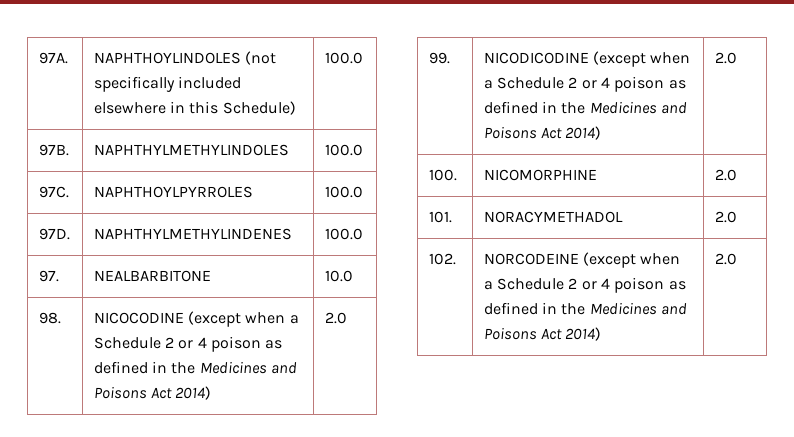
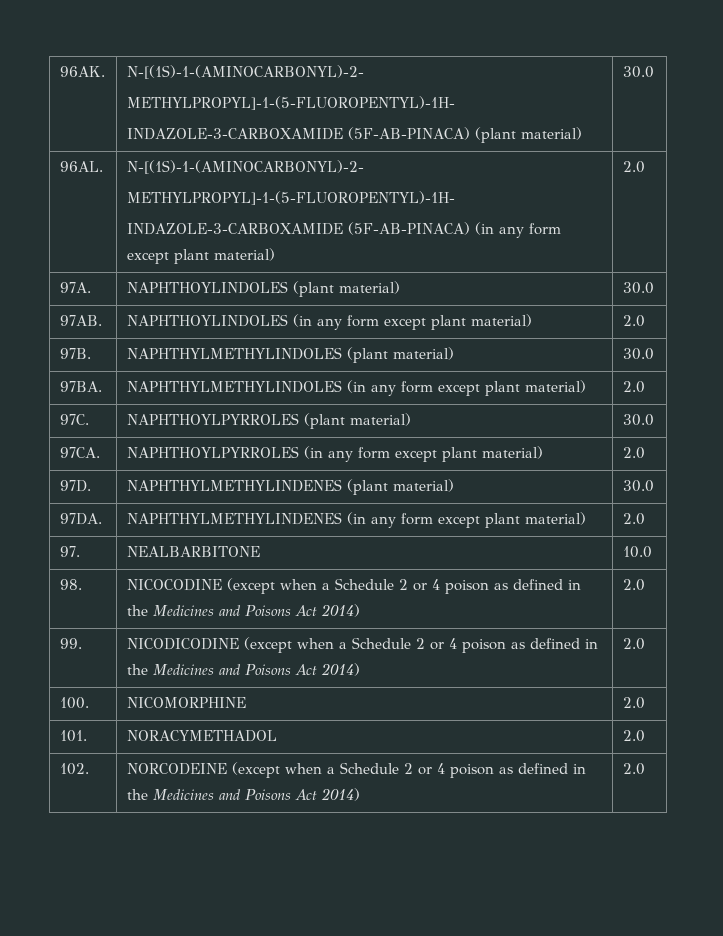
[38,52,68,64] [93,51,277,65] [93,76,242,92] [93,101,296,115] [324,52,363,64] [38,144,69,156] [93,144,289,156] [324,144,363,156] [38,186,69,198] [93,186,253,198] [324,186,363,198] [38,228,70,240] [93,228,292,240] [324,228,363,240] 97A. | NAPHTHOYLINDOLES (not specifically included elsewhere in this Schedule) | 100.0 // 97B. | NAPHTHYLMETHYLINDOLES | 100.0 // 97C. | NAPHTHOYLPYRROLES | 100.0 // 97D. | NAPHTHYLMETHYLINDENES | 100.0 -> [59,66,105,77] [126,65,364,79] [126,96,455,110] [126,127,582,143] [622,66,654,78] [59,161,103,172] [126,160,364,174] [126,191,455,205] [126,222,561,238] [126,248,275,264] [622,161,645,173] [59,282,91,293] [126,281,400,297] [622,282,654,294] [59,315,102,326] [126,314,532,330] [622,315,645,327] [59,348,91,359] [126,347,454,363] [622,348,654,360] [59,381,102,392] [126,380,586,396] [622,381,645,393] [59,414,89,425] [126,413,411,429] [622,414,654,426] [59,447,100,458] [126,446,543,462] [622,447,645,459] [59,480,91,492] [126,479,454,495] [622,480,654,492] [59,513,102,525] [126,512,586,528] [622,513,645,525] 96AK. | N-[(1S)-1-(AMINOCARBONYL)-2- // METHYLPROPYL]-1-(5-FLUOROPENTYL)-1H- // INDAZOLE-3-CARBOXAMIDE (5F-AB-PINACA) (plant material) | 30.0 // 96AL. | N-[(1S)-1-(AMINOCARBONYL)-2- // METHYLPROPYL]-1-(5-FLUOROPENTYL)-1H- // INDAZOLE-3-CARBOXAMIDE (5F-AB-PINACA) (in any form except plant material) | 2.0 // 97A. | NAPHTHOYLINDOLES (plant material) | 30.0 // 97AB. | NAPHTHOYLINDOLES (in any form except plant material) | 2.0 // 97B. | NAPHTHYLMETHYLINDOLES (plant material) | 30.0 // 97BA. | NAPHTHYLMETHYLINDOLES (in any form except plant material) | 2.0 // 97C. | NAPHTHOYLPYRROLES (plant material) | 30.0 // 97CA. | NAPHTHOYLPYRROLES (in any form except plant material) | 2.0 // 97D. | NAPHTHYLMETHYLINDENES (plant material) | 30.0 // 97DA. | NAPHTHYLMETHYLINDENES (in any form except plant material) | 2.0

